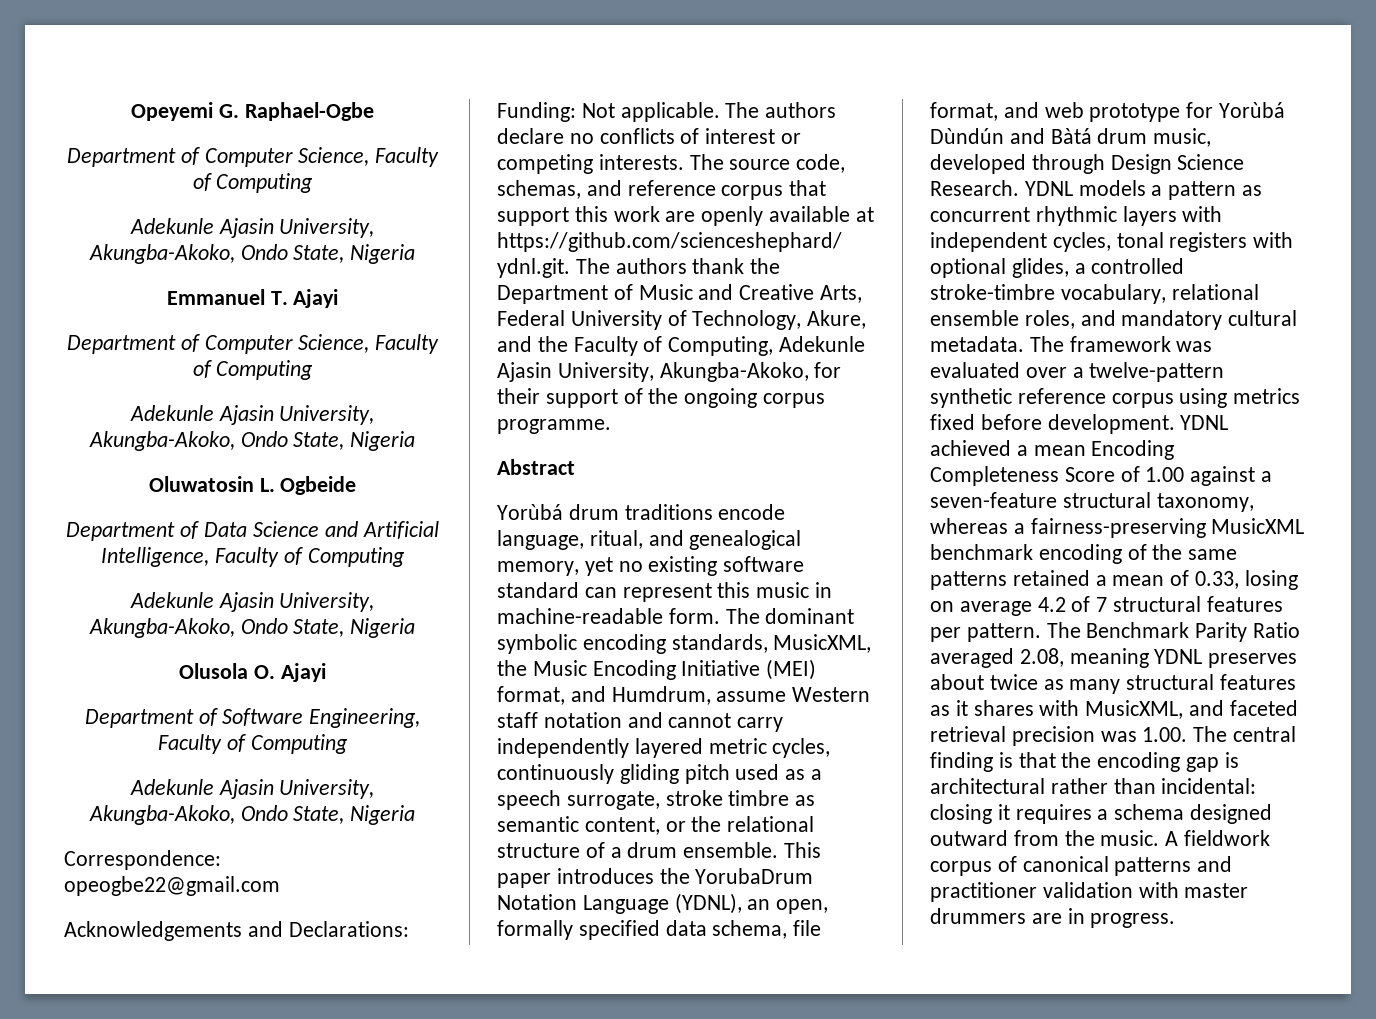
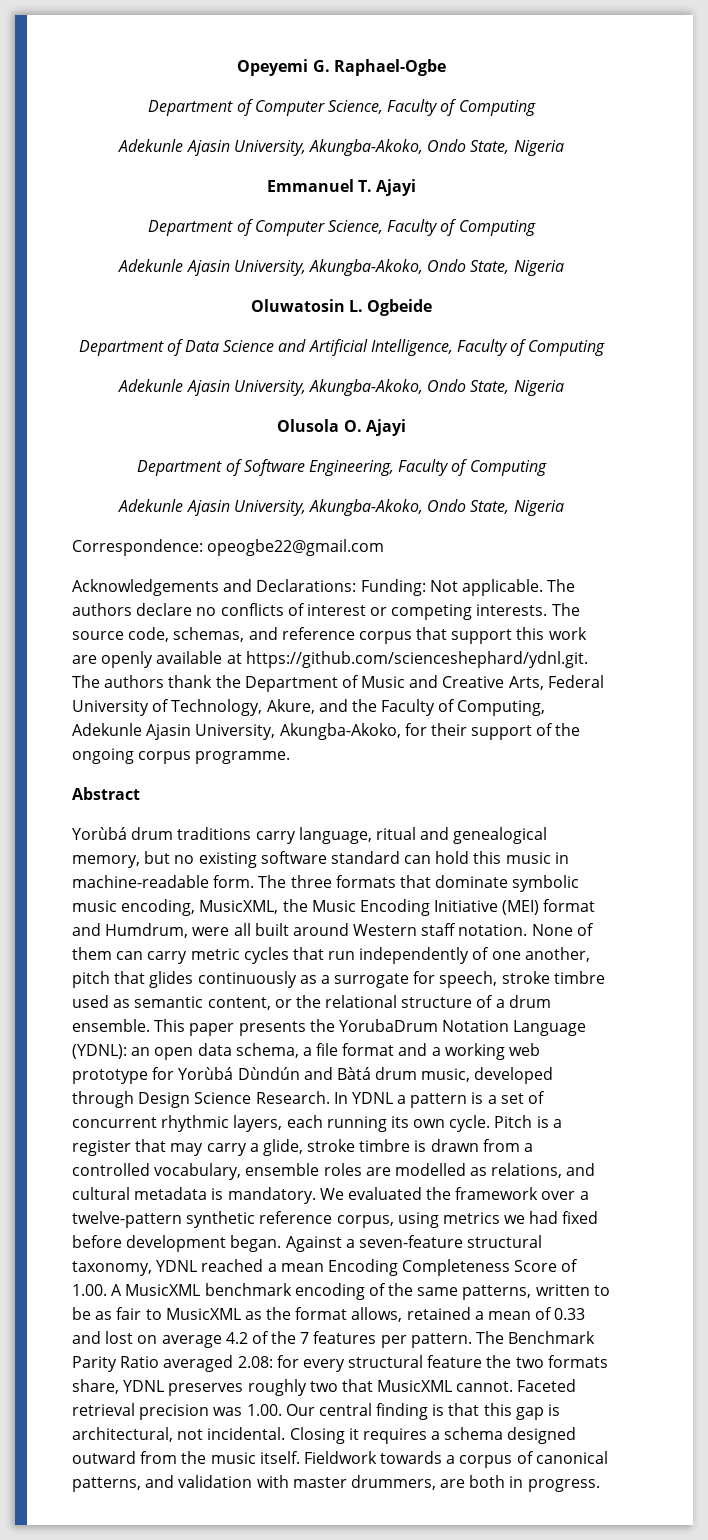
[718,504,786,520] [497,530,643,550] encode language, ritual, -> [255,827,416,844] carry language, ritual
[584,557,613,576] yet -> [144,851,171,864] but
[622,583,712,602] represent -> [435,851,470,864] hold
[765,608,855,624] [497,634,768,654] dominant symbolic encoding standards, -> [290,875,580,892] [72,899,196,916] three formats that dominate symbolic music encoding,
[497,686,565,705] format, -> [543,899,596,912] format
[716,687,871,702] [497,712,784,732] [497,738,831,758] [497,764,823,784] [497,790,790,810] assume Western staff notation and cannot carry independently layered metric cycles, continuously gliding pitch used as a speech surrogate, stroke timbre -> [192,923,594,936] [72,947,590,964] [72,971,605,988] [72,995,109,1008] were all built around Western staff notation. None of them can carry metric cycles that run independently of one another, pitch that glides continuously as a surrogate for speech, stroke timbre used
[556,868,654,884] introduces -> [238,1021,306,1036] presents
[674,893,829,914] [497,920,822,940] [930,102,1039,121] (YDNL), an open, formally specified data schema, file format, and -> [72,1043,505,1060] (YDNL): an open data schema, a file format and a working
[1024,180,1263,200] [930,206,1223,226] [930,232,1294,252] [930,258,1185,278] [930,284,1259,304] [930,310,1298,330] [930,336,1213,352] [930,362,1020,378] YDNL models a pattern as concurrent rhythmic layers with independent cycles, tonal registers with optional glides, a controlled stroke-timbre vocabulary, relational ensemble roles, and mandatory cultural metadata. The framework was evaluated -> [333,1091,546,1108] [72,1115,562,1132] [72,1139,534,1156] [72,1163,596,1180] [72,1187,539,1204] In YDNL a pattern is a set of concurrent rhythmic layers, each running its own cycle. Pitch is a register that may carry a glide, stroke timbre is drawn from a controlled vocabulary, ensemble roles are modelled as relations, and cultural metadata is mandatory. We evaluated the framework
[1111,393,1174,408] corpus -> [336,1215,394,1228] corpus,
[930,414,1229,434] [930,440,1011,456] fixed before development. YDNL achieved -> [504,1211,599,1224] [72,1235,543,1252] [72,1259,264,1276] we had fixed before development began. Against a seven-feature structural taxonomy, YDNL reached
[1145,466,1273,486] [930,492,1254,512] [930,518,1206,538] 1.00 against a seven-feature structural taxonomy, whereas a fairness-preserving -> [72,1284,123,1296] 1.00. A
[930,571,1007,590] patterns -> [462,1284,610,1300] [72,1307,403,1322] patterns, written to be as fair to MusicXML as the format allows,
[1195,570,1298,590] 0.33, losing -> [554,1308,586,1320] [72,1331,134,1344] 0.33 and lost
[1096,596,1202,612] 7 structural -> [271,1331,310,1344] the 7
[1019,648,1298,668] [930,674,1297,694] [930,700,1298,719] 2.08, meaning YDNL preserves about twice as many structural features as it shares with MusicXML, and faceted -> [237,1355,608,1372] [72,1379,577,1396] 2.08: for every structural feature the two formats share, YDNL preserves roughly two that MusicXML cannot. Faceted
[1193,726,1228,742] The -> [285,1404,315,1416] Our
[1061,752,1239,772] [930,778,1257,794] [930,804,992,824] the encoding gap is architectural rather than incidental: closing -> [483,1403,561,1420] [72,1427,345,1444] this gap is architectural, not incidental. Closing
[1100,830,1271,846] [930,856,1233,876] [930,882,1249,902] [930,908,1062,924] music. A fieldwork corpus of canonical patterns and practitioner validation with master drummers are -> [210,1451,608,1468] [72,1475,506,1492] music itself. Fieldwork towards a corpus of canonical patterns, and validation with master drummers, are both

